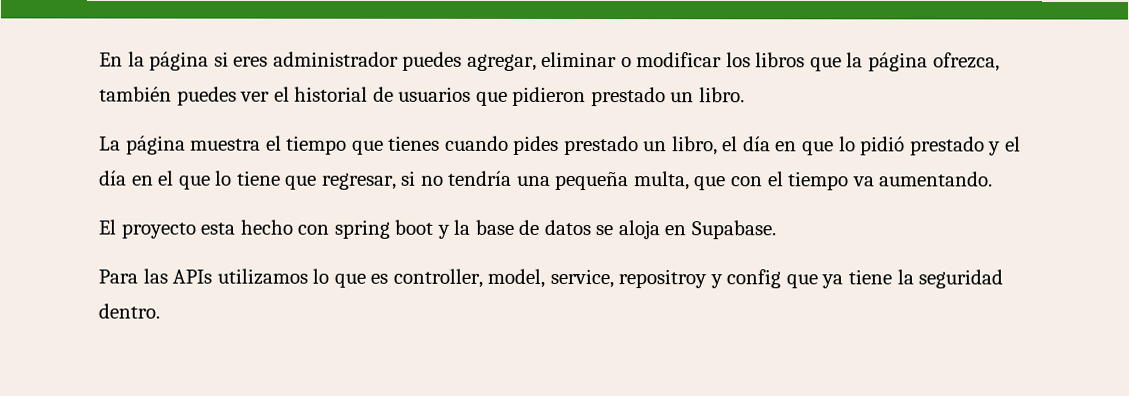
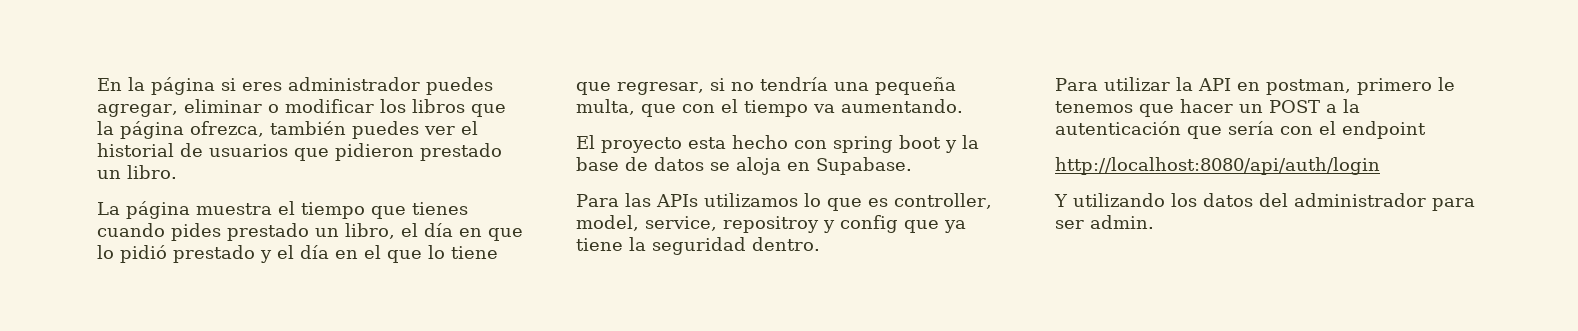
(160, 311) none -> [1055,77,1455,95] [1055,99,1360,117] [1055,121,1426,139] [1055,157,1380,175] [1054,193,1475,211] [1055,215,1154,229] // Para utilizar la API en postman, primero le tenemos que hacer un POST a la autenticación que sería con el endpoint // http://localhost:8080/api/auth/login // Y utilizando los datos del administrador para ser admin.

